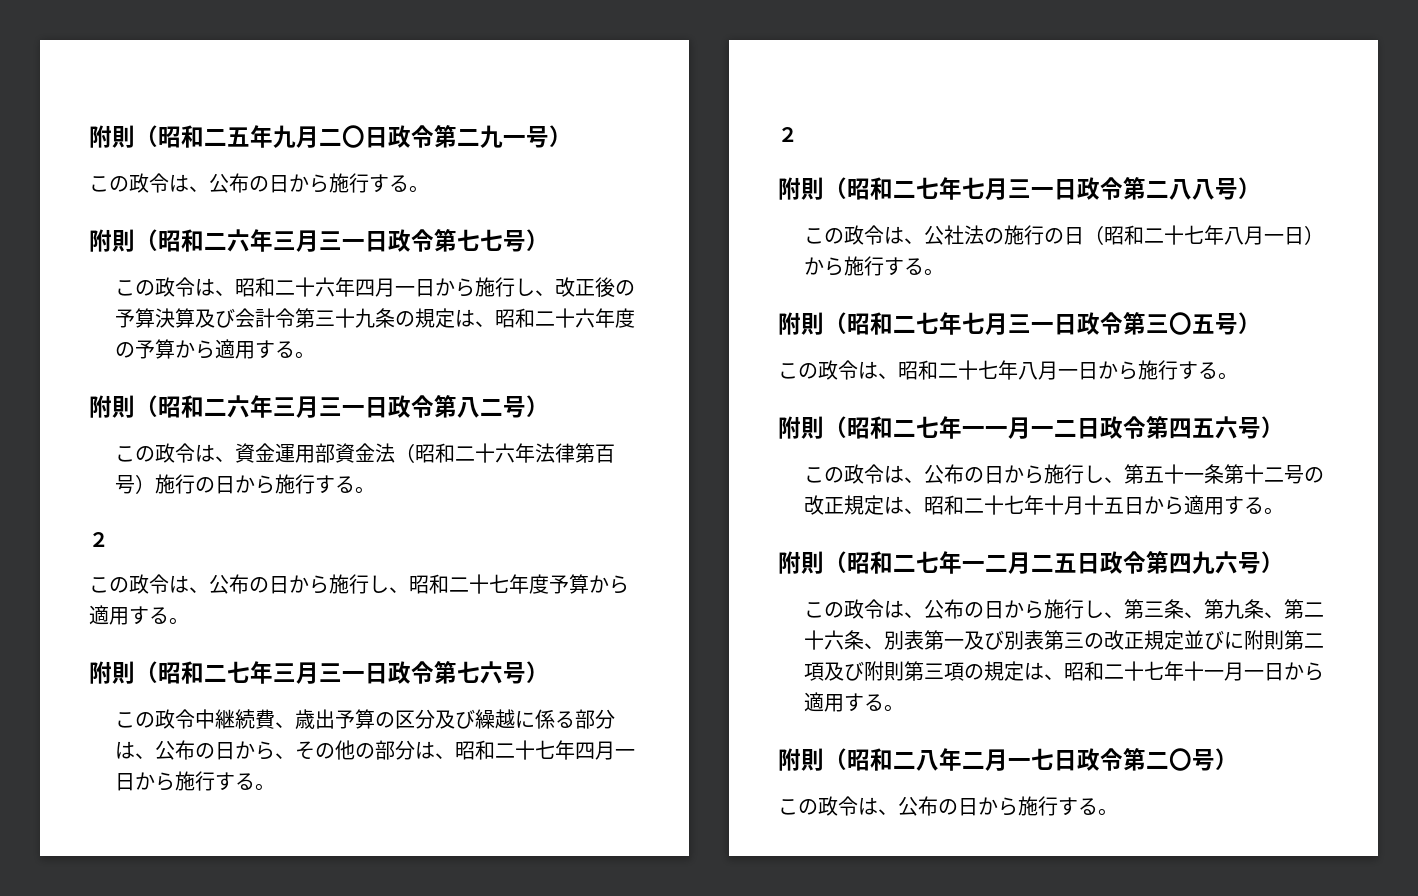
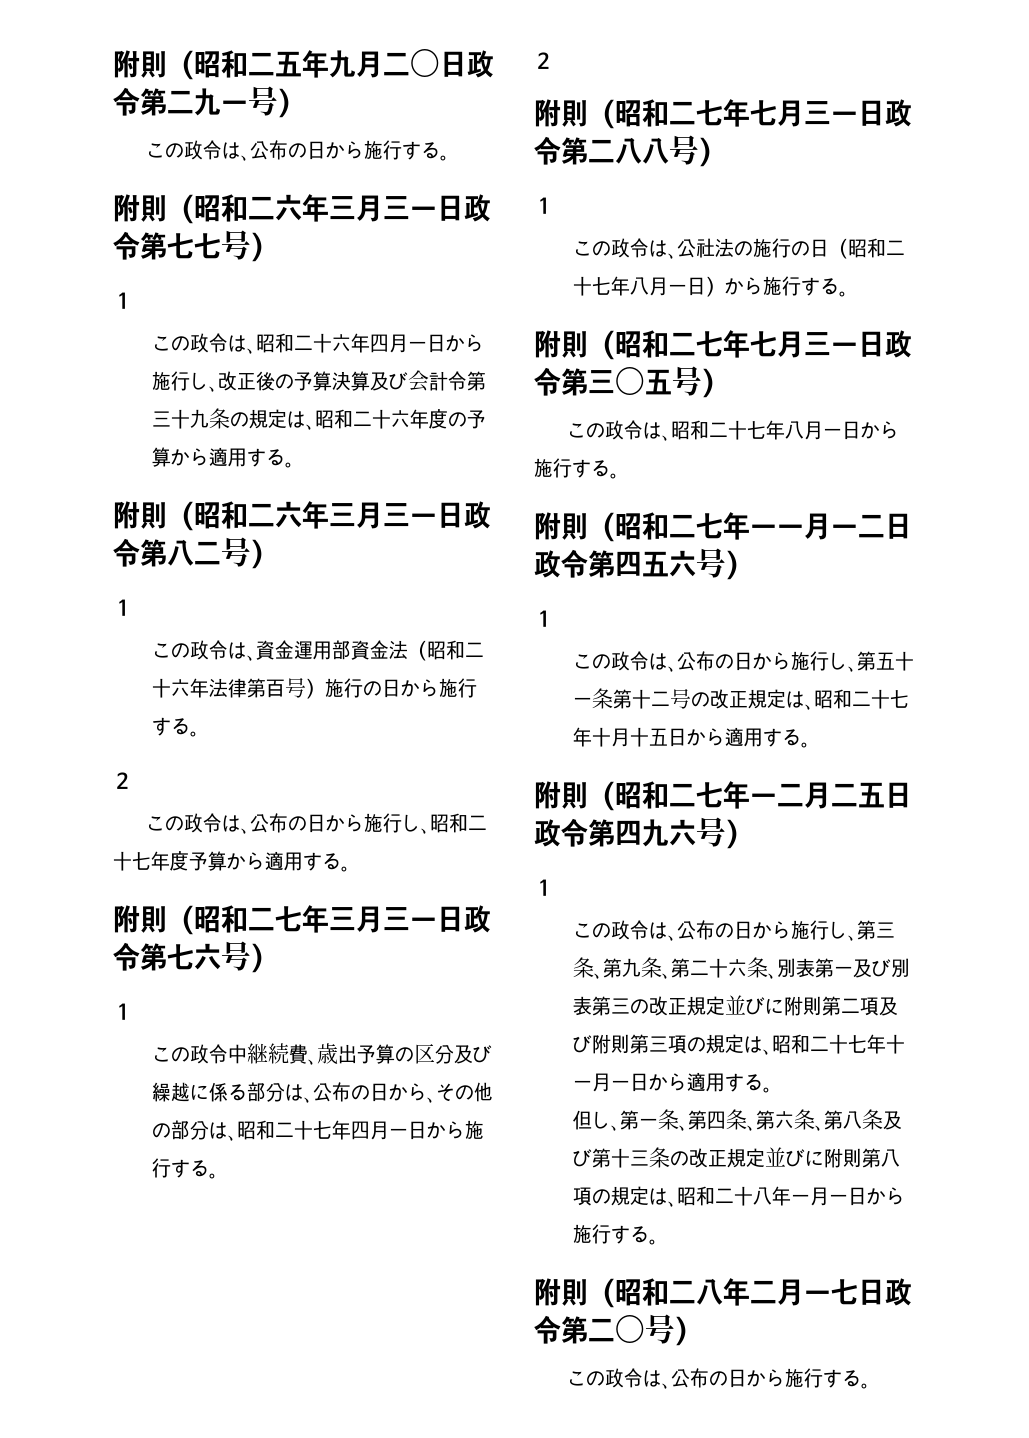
(549, 240) none -> [113,292,132,309] // １
(549, 406) none -> [113,599,132,616] // １
(549, 672) none -> [113,1003,132,1020] // １
(1261, 188) none -> [534,197,553,214] // １
(1284, 427) none -> [534,610,553,627] // １
(1284, 562) none -> [534,879,553,896] // １
(904, 708) none -> [573,1109,903,1131] [573,1147,901,1168] [573,1186,906,1207] [573,1224,659,1245] // 但し、第一条、第四条、第六条、第八条及び第十三条の改正規定並びに附則第八項の規定は、昭和二十八年一月一日から施行する。

